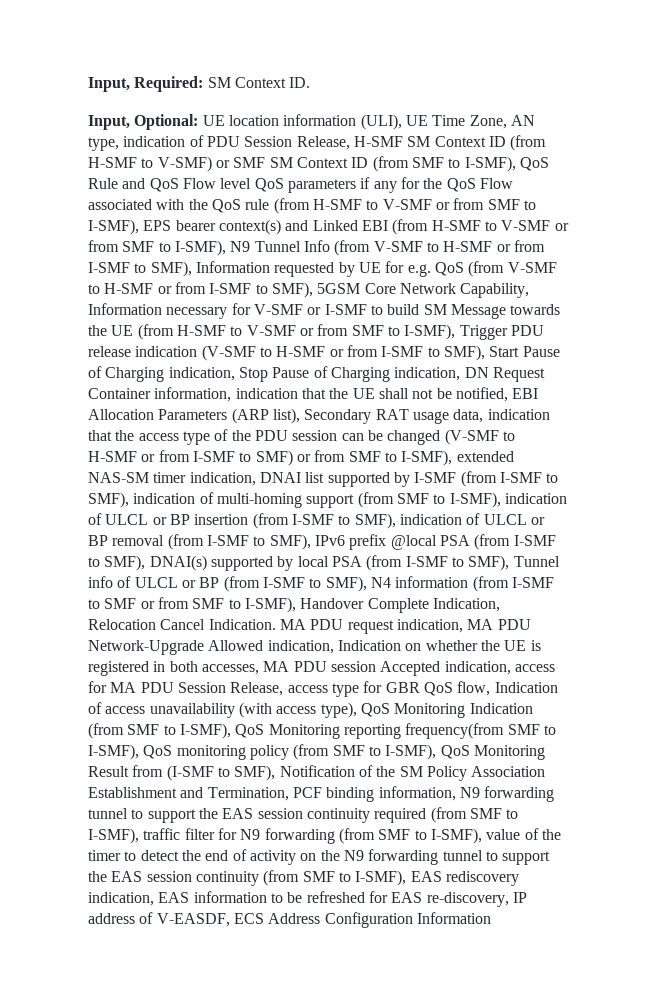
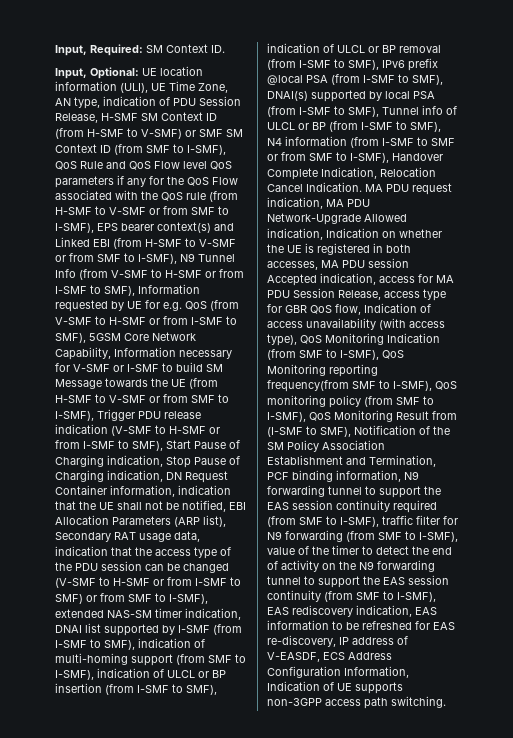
[416,912,491,924] Information -> [344,666,409,678] [267,681,403,694] [267,696,446,709] Information, Indication of UE supports non-3GPP access path switching.

